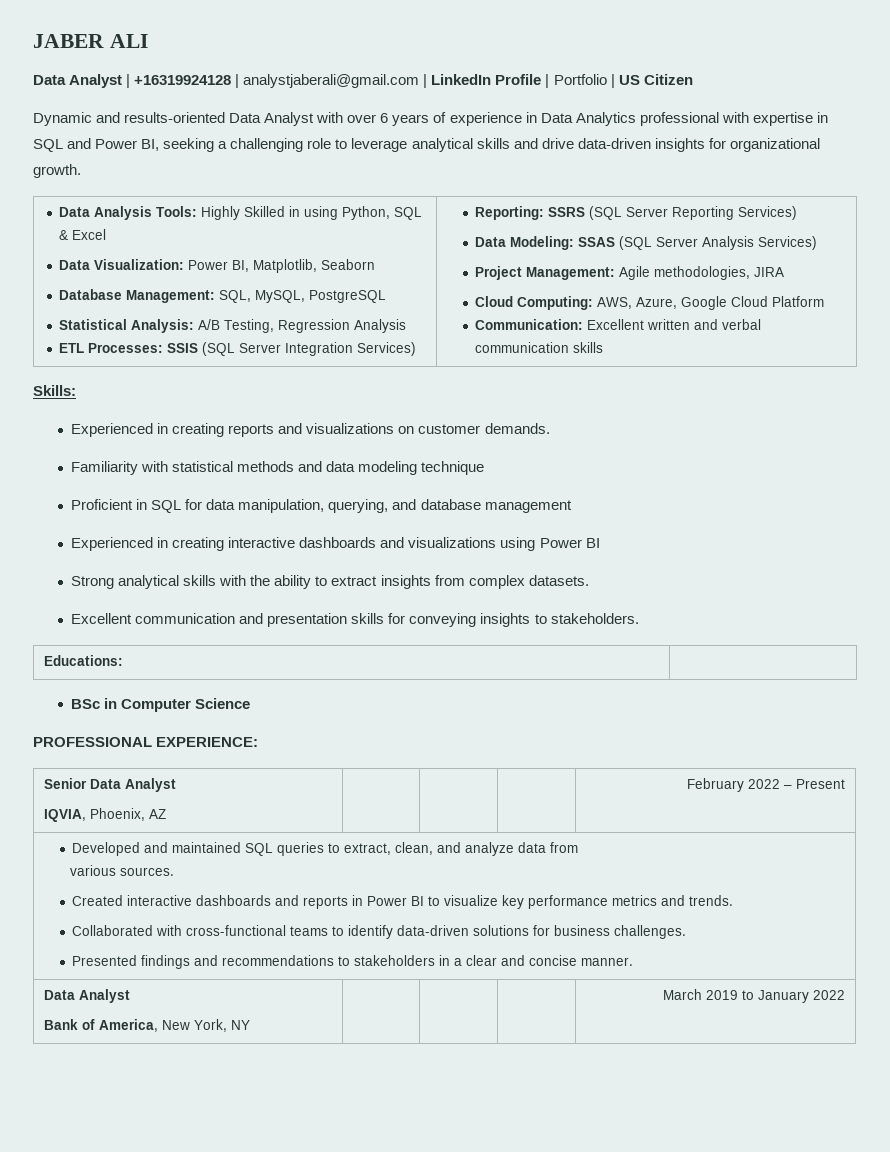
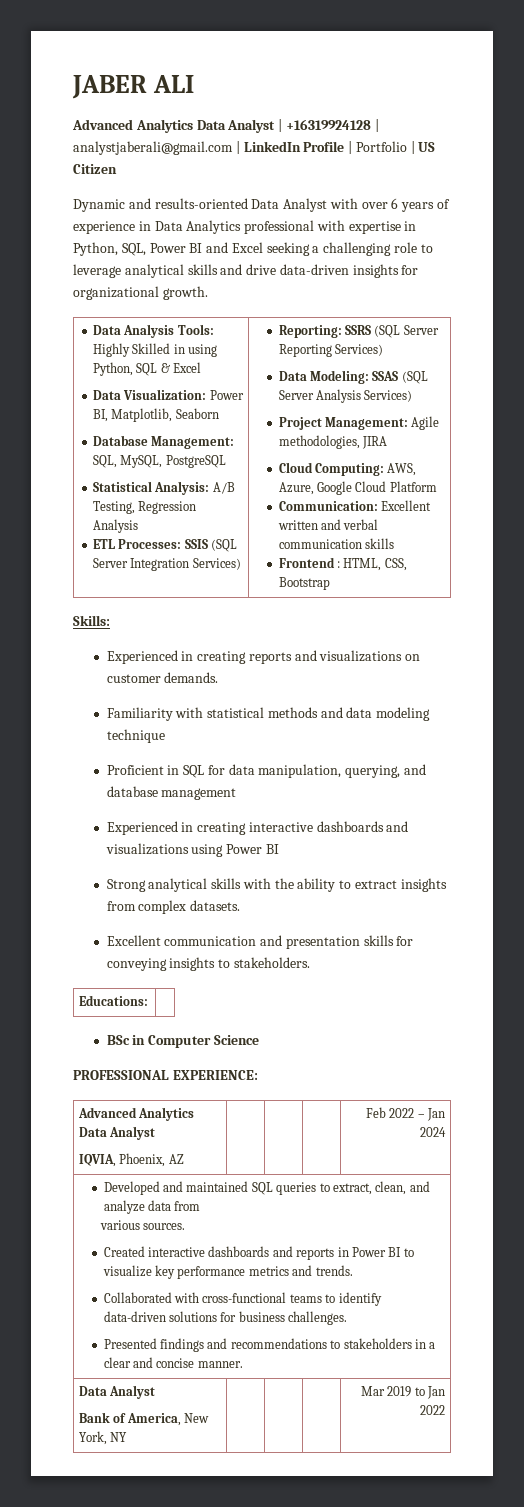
(148, 41) none -> [72,119,193,133] Advanced Analytics
[33,138,160,152] SQL and Power BI, -> [73,242,263,256] Python, SQL, Power BI and Excel
(604, 347) none -> [278,557,407,571] [278,577,330,590] // Frontend : HTML, CSS, Bootstrap
[44,778,88,789] Senior -> [78,1107,195,1121] Advanced Analytics
[686,778,744,792] February -> [365,1107,386,1118] Feb
[795,779,845,789] Present -> [426,1108,445,1121] [419,1127,446,1137] Jan 2024
[662,989,702,1000] March -> [360,1386,385,1396] Mar
[757,990,809,1003] January -> [426,1386,445,1399] Jan

